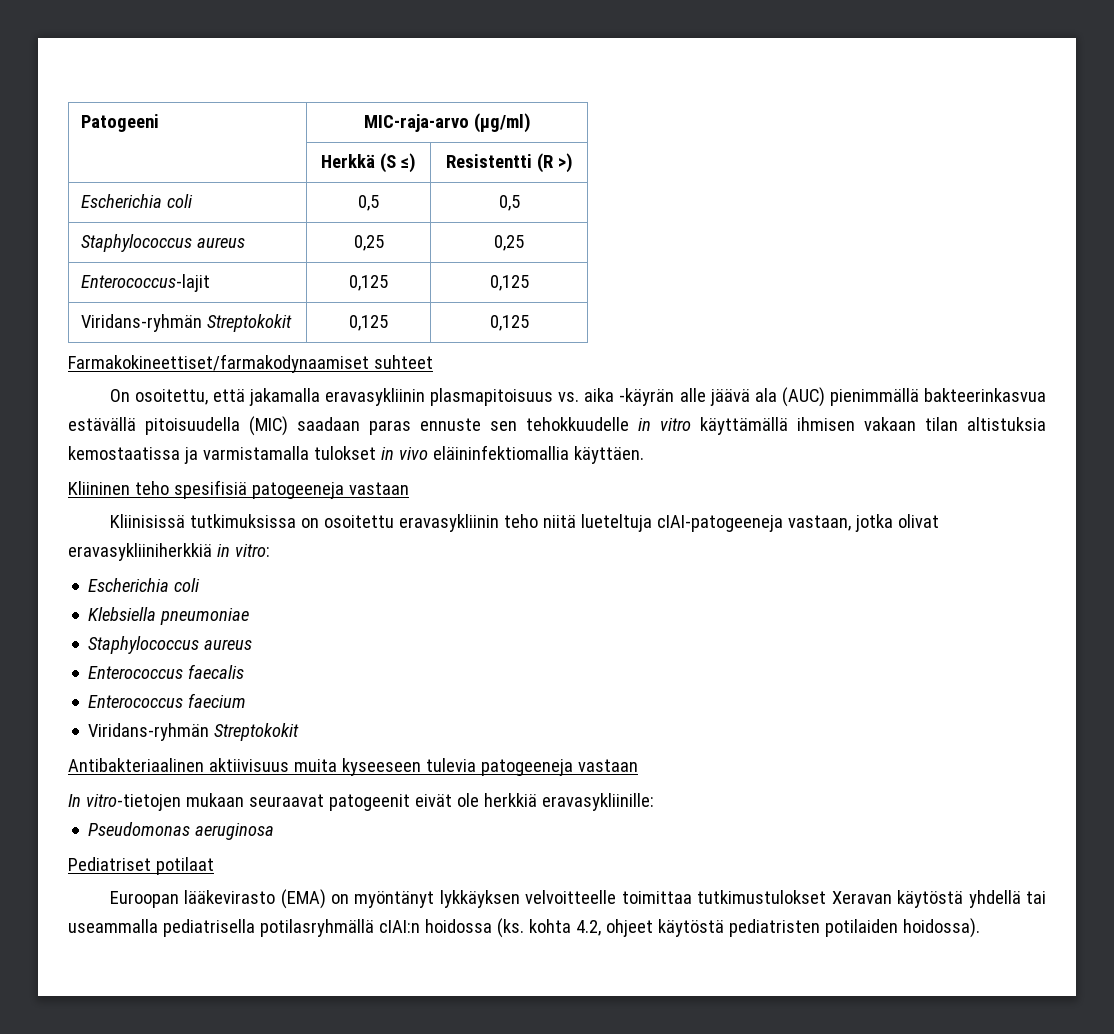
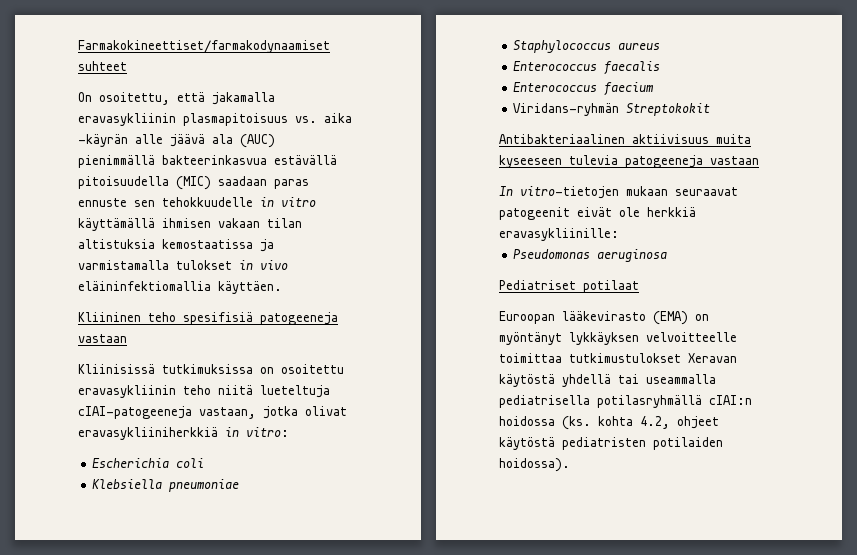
[80,114,159,132] [363,113,531,133] [321,153,416,173] [445,153,573,173] [80,194,193,208] [358,195,379,211] [498,195,520,211] [80,234,245,252] [353,235,384,251] [494,235,524,251] [80,274,210,292] [349,275,388,291] [489,275,529,291] [80,314,292,332] [349,315,388,331] [489,315,529,331] Patogeeni | MIC-raja-arvo (µg/ml) // | Herkkä (S ≤) | Resistentti (R >) // Escherichia coli | 0,5 | 0,5 // Staphylococcus aureus | 0,25 | 0,25 // Enterococcus-lajit | 0,125 | 0,125 // Viridans-ryhmän Streptokokit | 0,125 | 0,125 // -> (78, 46) none

